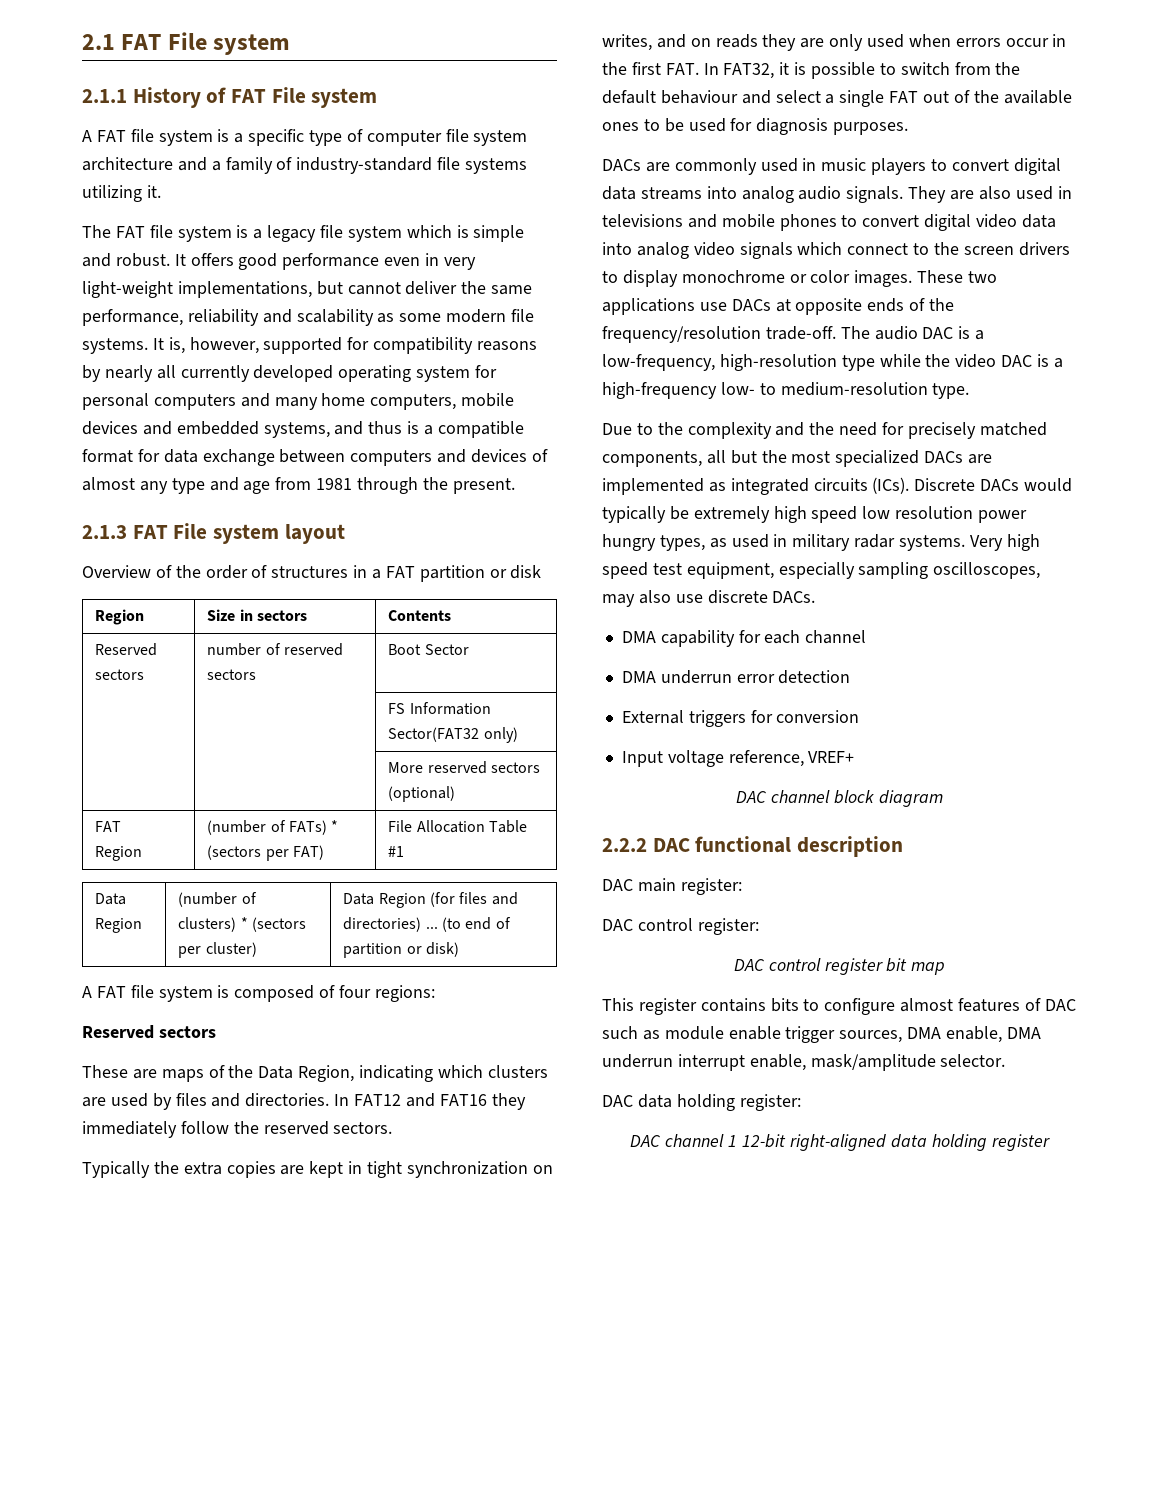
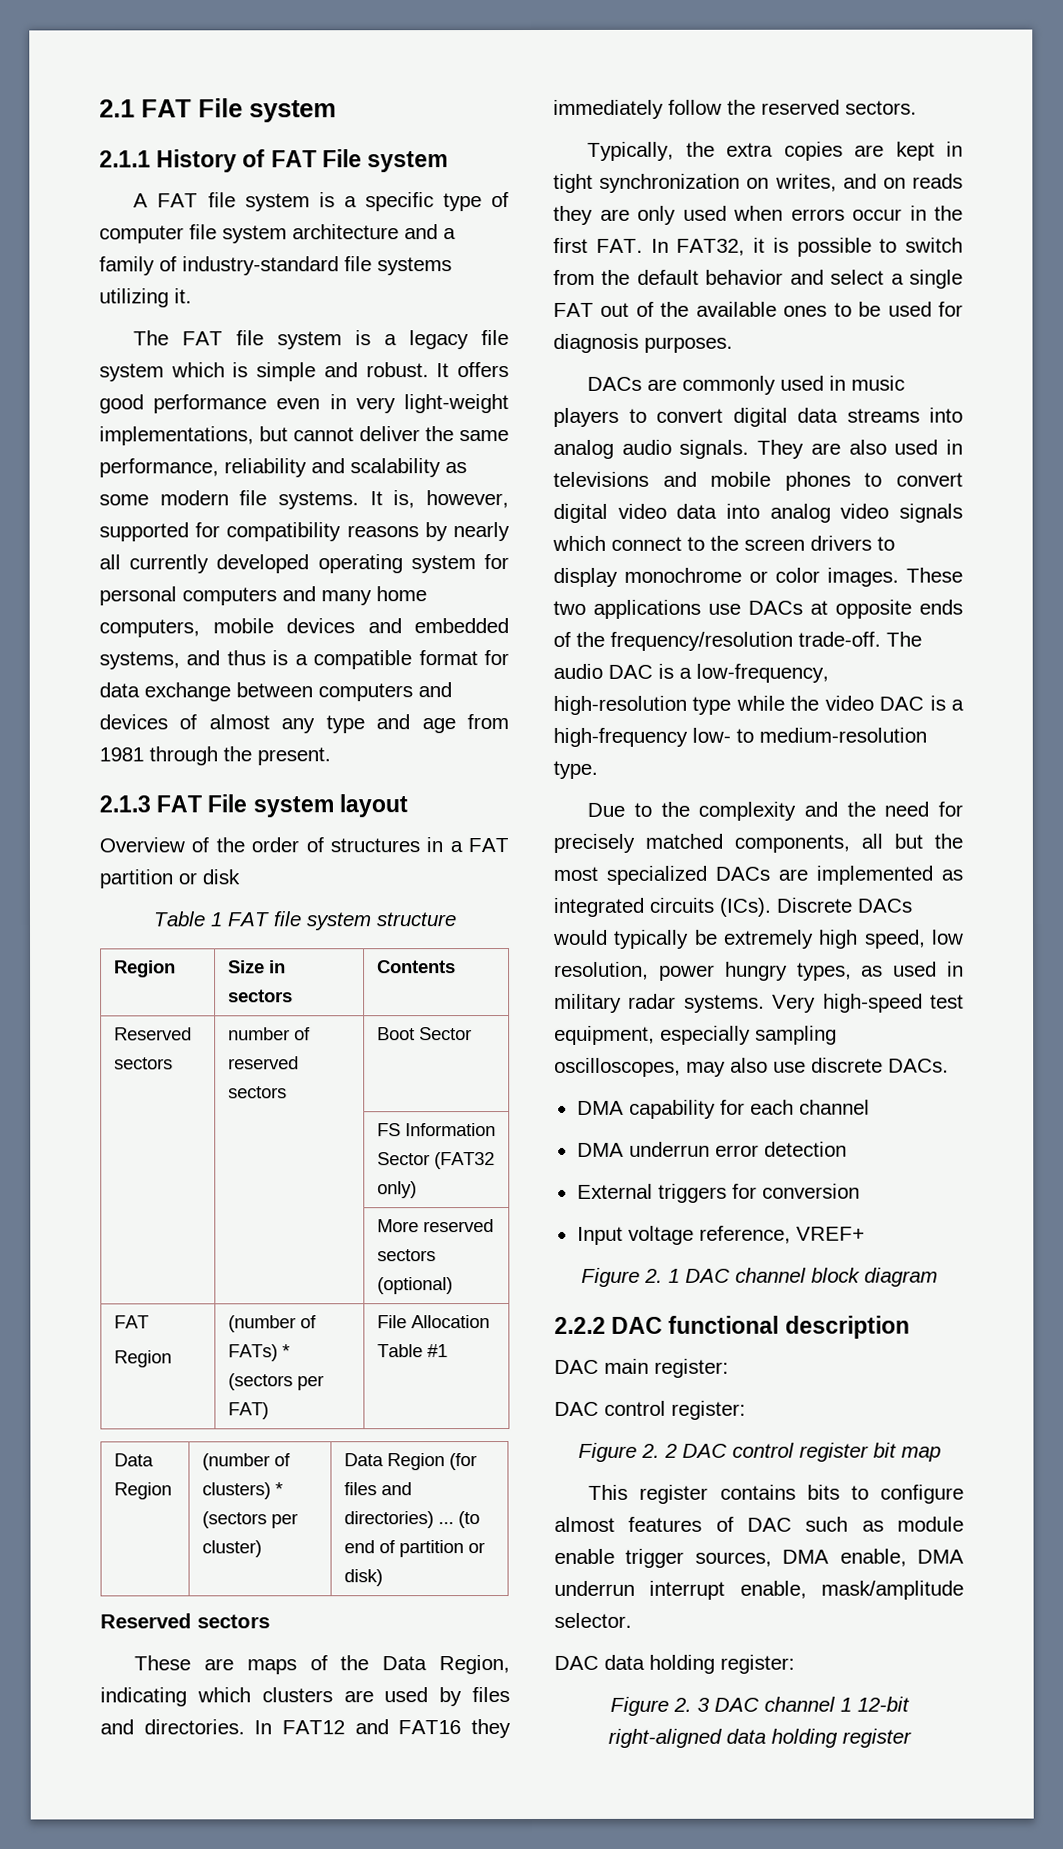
(542, 572) none -> [152,911,457,931] // Table 1 FAT file system structure
[388,727,480,742] Sector(FAT32 -> [376,1152,495,1170] Sector (FAT32
[82,985,435,1002] // A FAT file system is composed of four regions: -> (383, 1578) none
[82,1161,150,1178] Typically -> [587,141,675,161] Typically,
[660,90,738,104] behaviour -> [705,269,784,285] behavior
[811,506,974,523] speed low resolution -> [864,929,964,949] [554,961,649,980] speed, low resolution,
[1006,534,1040,551] [602,562,648,579] high speed -> [822,993,923,1013] high-speed
(855, 757) none -> [580,1267,680,1287] Figure 2. 1
(759, 926) none -> [577,1442,678,1462] Figure 2. 2
(801, 1102) none -> [609,1696,710,1716] Figure 2. 3

